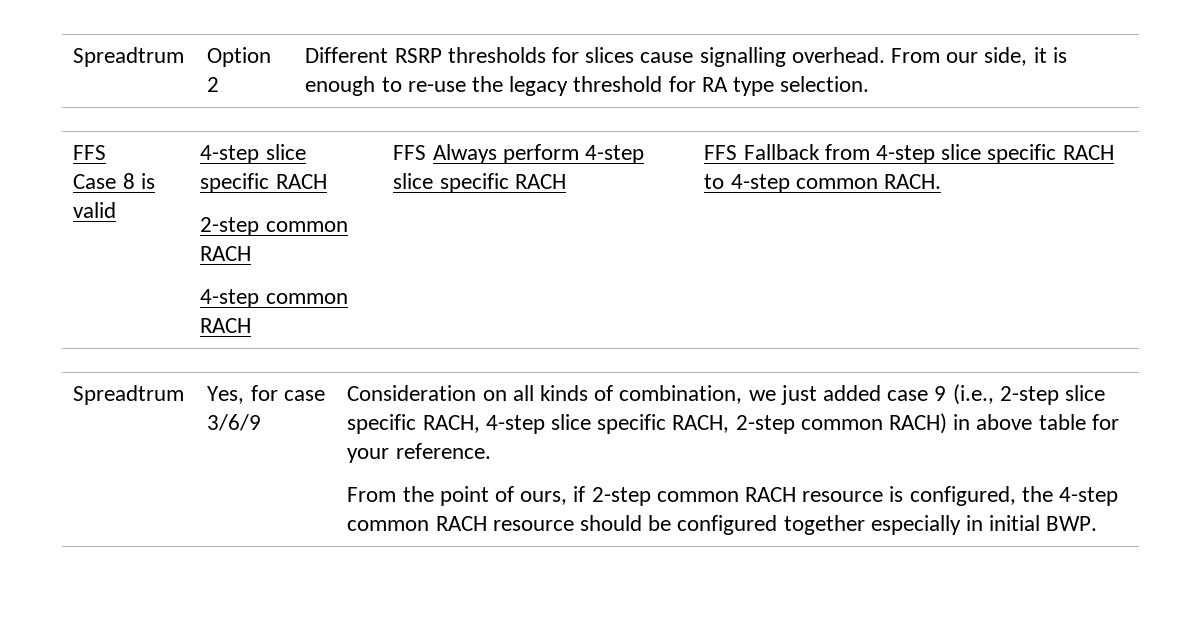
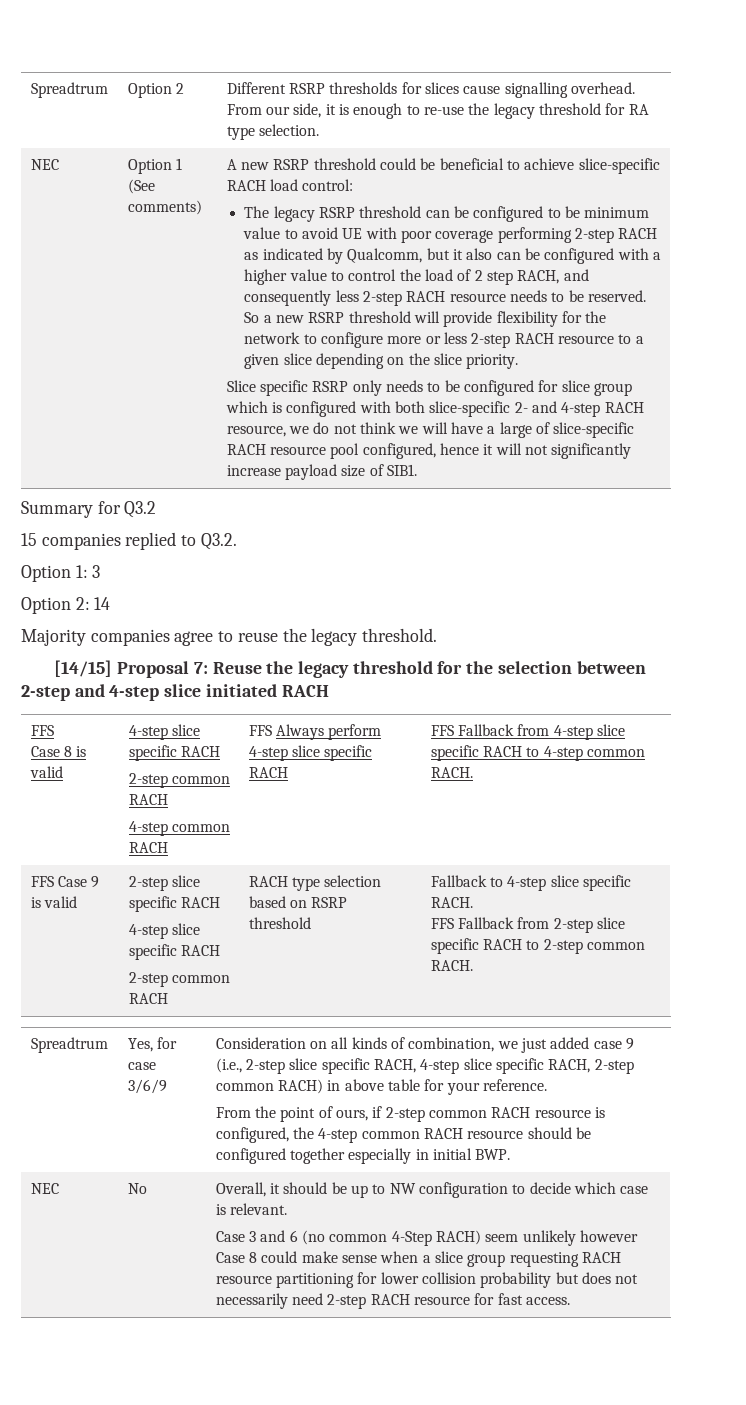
(870, 84) none -> [30,159,59,170] [127,158,183,174] [127,179,155,194] [127,200,202,215] [226,158,660,174] [226,179,354,191] [244,206,650,222] [243,227,658,243] [244,248,661,264] [244,269,589,285] [244,290,646,306] [244,311,607,327] [244,332,644,348] [244,353,519,369] [226,380,632,396] [225,401,644,417] [226,422,635,438] [226,443,632,459] [226,464,417,480] [21,501,157,518] [21,532,237,550] [21,565,101,582] [21,597,111,614] [21,628,438,646] [54,660,646,678] [21,684,329,701] // NEC | Option 1 (See comments) | A new RSRP threshold could be beneficial to achieve slice-specific RACH load control: // The legacy RSRP threshold can be configured to be minimum value to avoid UE with poor coverage performing 2-step RACH as indicated by Qualcomm, but it also can be configured with a higher value to control the load of 2 step RACH, and consequently less 2-step RACH resource needs to be reserved. So a new RSRP threshold will provide flexibility for the network to configure more or less 2-step RACH resource to a given slice depending on the slice priority. // Slice specific RSRP only needs to be configured for slice group which is configured with both slice-specific 2- and 4-step RACH resource, we do not think we will have a large of slice-specific RACH resource pool configured, hence it will not significantly increase payload size of SIB1. // Summary for Q3.2 // 15 companies replied to Q3.2. // Option 1: 3 // Option 2: 14 // Majority companies agree to reuse the legacy threshold. // [14/15] Proposal 7: Reuse the legacy threshold for the selection between 2-step and 4-step slice initiated RACH
(941, 181) none -> [30,876,100,888] [30,896,78,908] [128,875,201,891] [128,896,221,912] [128,923,201,939] [128,944,221,960] [128,972,231,987] [128,993,168,1004] [248,875,382,891] [248,896,348,908] [248,917,311,929] [430,875,631,891] [430,897,473,908] [430,917,625,933] [430,938,645,954] [430,960,473,971] // FFS Case 9 is valid | 2-step slice specific RACH // 4-step slice specific RACH // 2-step common RACH | RACH type selection based on RSRP threshold | Fallback to 4-step slice specific RACH. // FFS Fallback from 2-step slice specific RACH to 2-step common RACH.
(1098, 523) none -> [30,1183,59,1194] [127,1183,147,1194] [215,1182,649,1198] [215,1203,288,1215] [215,1230,638,1246] [215,1251,621,1267] [215,1272,639,1288] [215,1293,570,1309] // NEC | No | Overall, it should be up to NW configuration to decide which case is relevant. // Case 3 and 6 (no common 4-Step RACH) seem unlikely however Case 8 could make sense when a slice group requesting RACH resource partitioning for lower collision probability but does not necessarily need 2-step RACH resource for fast access.

